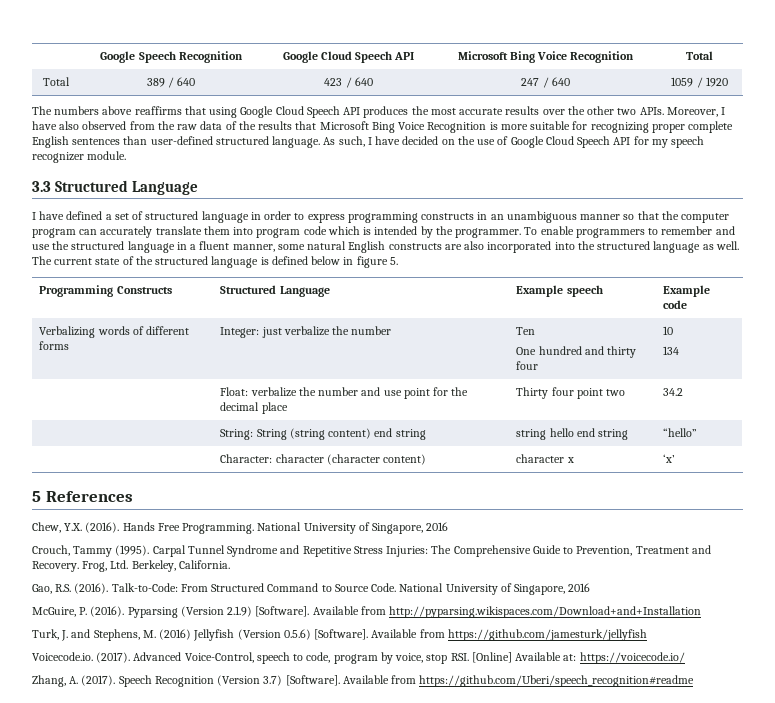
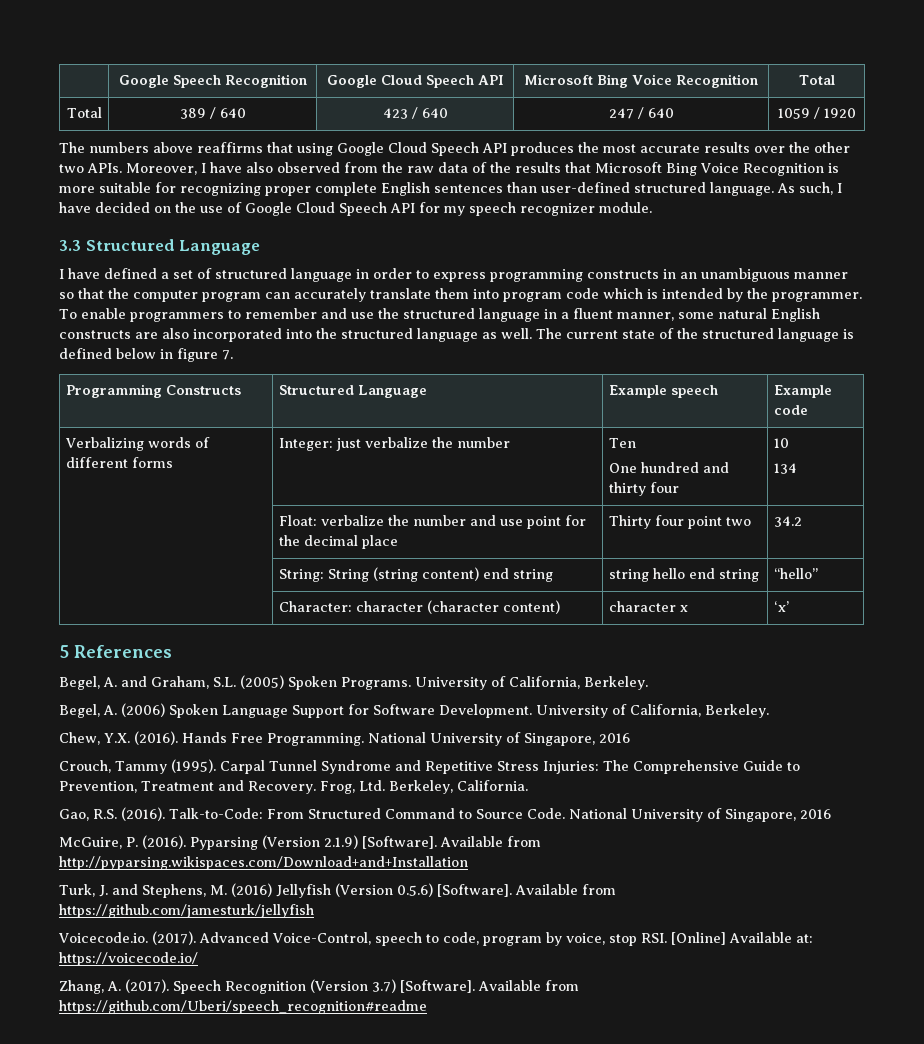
[389,257,398,265] 5. -> [222,350,233,360] 7.
(133, 496) none -> [59,675,648,690] [59,703,769,718] // Begel, A. and Graham, S.L. (2005) Spoken Programs. University of California, Berkeley. // Begel, A. (2006) Spoken Language Support for Software Development. University of California, Berkeley.

